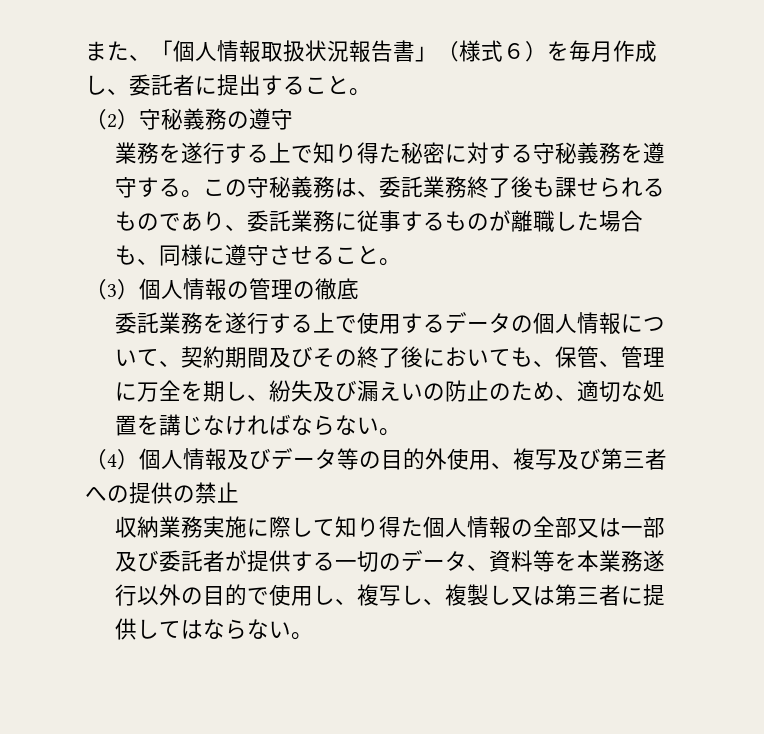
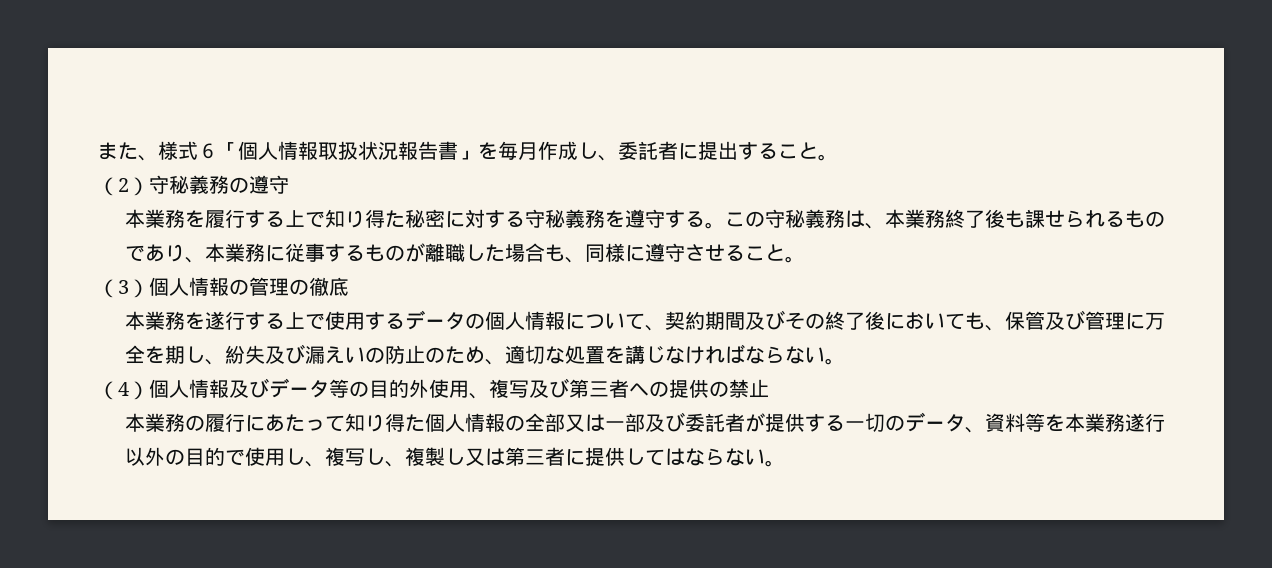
(151, 57) none -> [158,141,218,160] 様式６
[437,40,547,62] （様式６） -> (478, 155) none
[114,142,203,164] 業務を遂 -> [124,209,225,228] 本業務を履
[378,176,423,198] 委託 -> [884,209,905,228] 本
[246,210,291,232] 委託 -> [204,243,225,262] 本
[114,312,159,334] 委託 -> [124,311,145,330] 本
[598,360,621,367] 、 -> [1044,310,1085,330] 及び
[114,516,313,538] 収納業務実施に際し -> [124,413,325,432] 本業務の履行にあたっ

